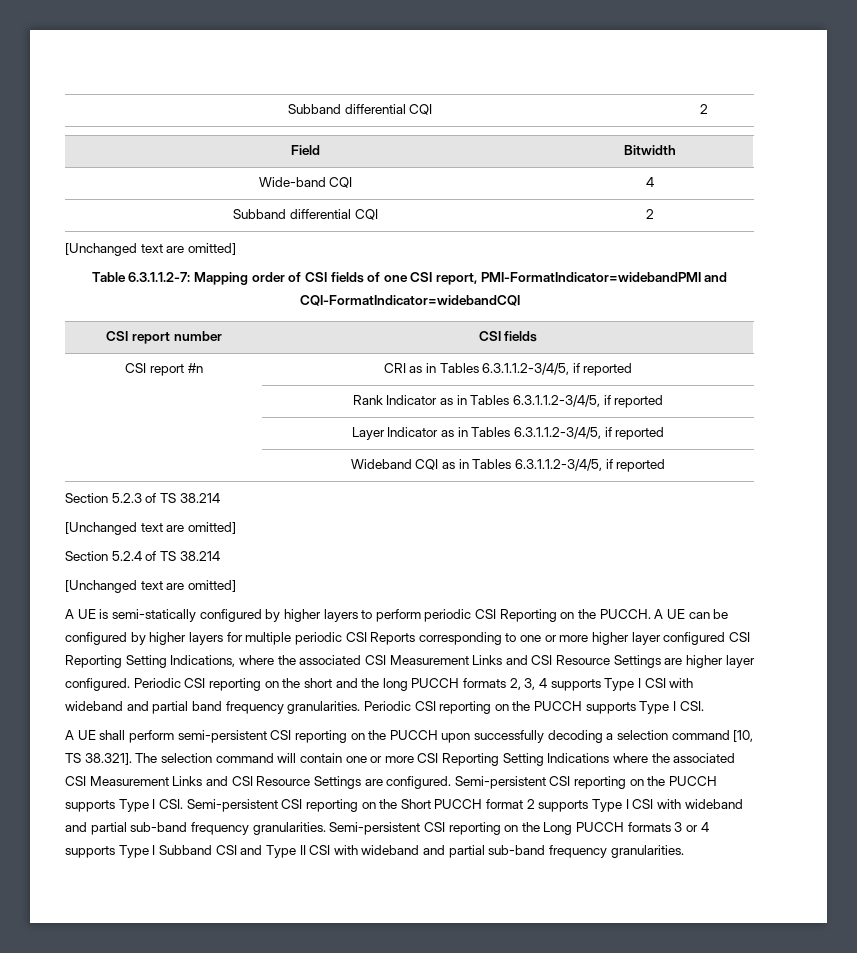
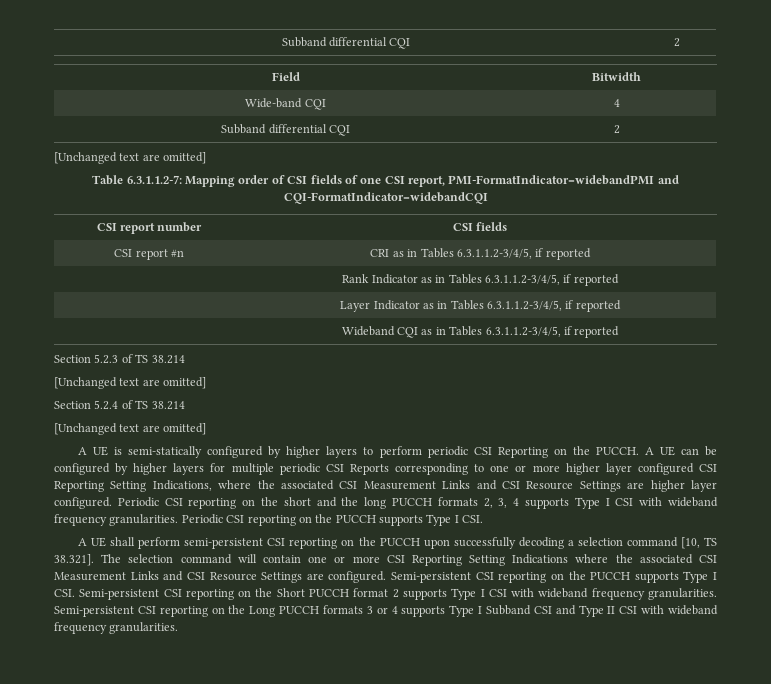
[126,701,222,714] and partial band -> (718, 502) none
[65,822,188,835] and partial sub-band -> (589, 593) none
[423,845,546,858] and partial sub-band -> (718, 610) none

